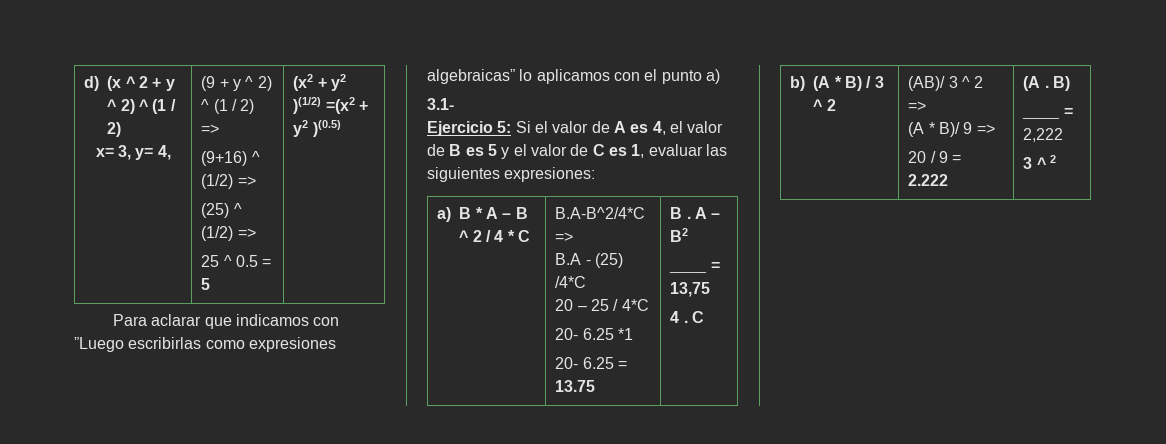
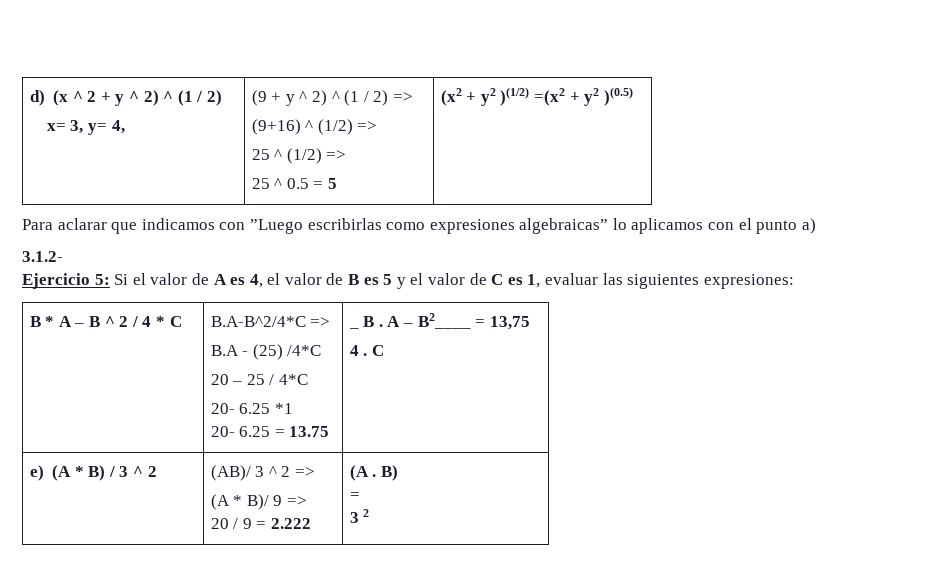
[201,203,230,218] (25) -> [251,149,270,160] 25
[427,98,454,110] 3.1- -> [22,251,63,262] 3.1.2-
[437,207,452,222] a) -> (794, 281) none
(596, 386) none -> [348,327,359,329] _
[670,228,689,242] [669,271,708,273] B2 // ____ -> [417,313,471,329] B2____
[790,76,806,91] b) -> [29,465,44,481] e)
[1022,117,1061,119] [1063,108,1073,117] [1023,128,1064,142] [1023,157,1046,169] ____ = 2,222 // 3 ^ -> [349,492,360,500] [349,512,359,523] = // 3

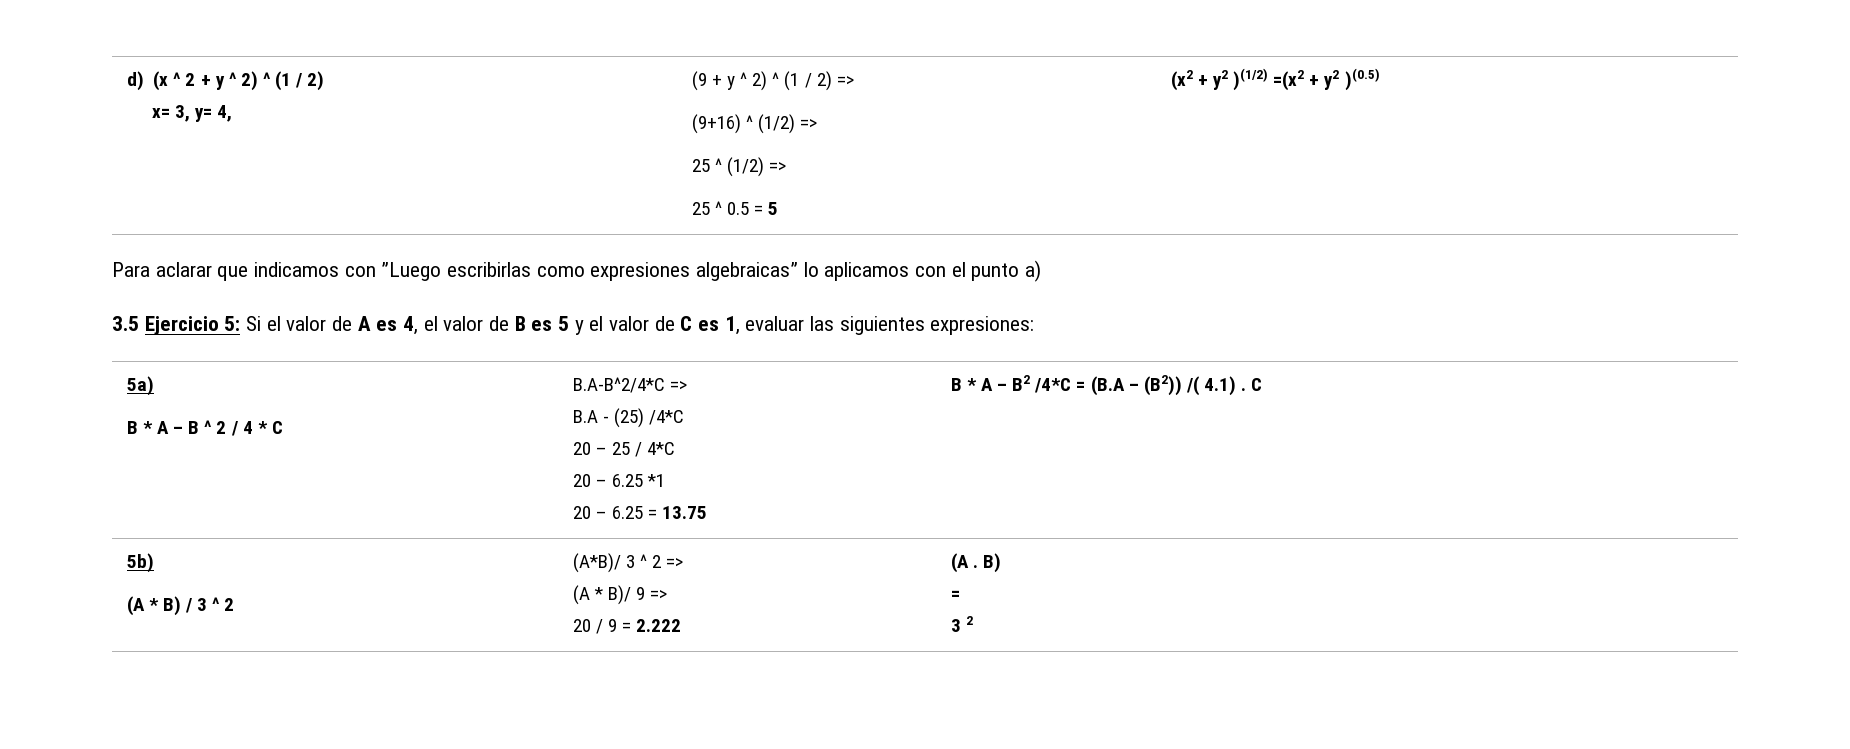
[22,251,63,262] 3.1.2- // -> [112,316,139,331] 3.5
(794, 281) none -> [126,376,154,396] 5a) //
[210,403,235,414] 20- -> [572,474,607,487] 20 –
[210,426,235,437] 20- -> [572,506,607,519] 20 –
[348,327,359,329] [363,313,530,330] [349,345,359,356] _ B . A – B2____ = 13,75 // 4 -> [950,375,1237,396] B * A – B2 /4*C = (B.A – (B2)) /( 4.1)
[29,465,44,481] e) -> [126,553,154,573] 5b) //
[210,465,251,481] (AB)/ -> [572,553,621,573] (A*B)/

